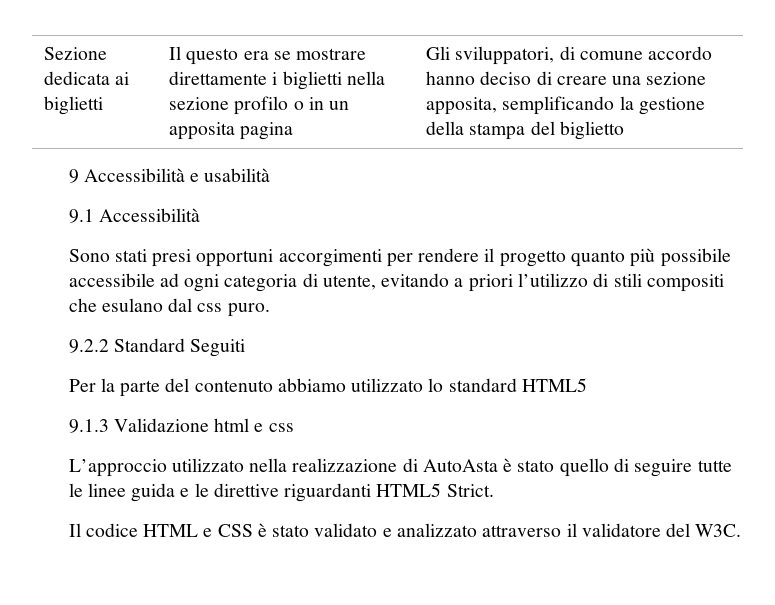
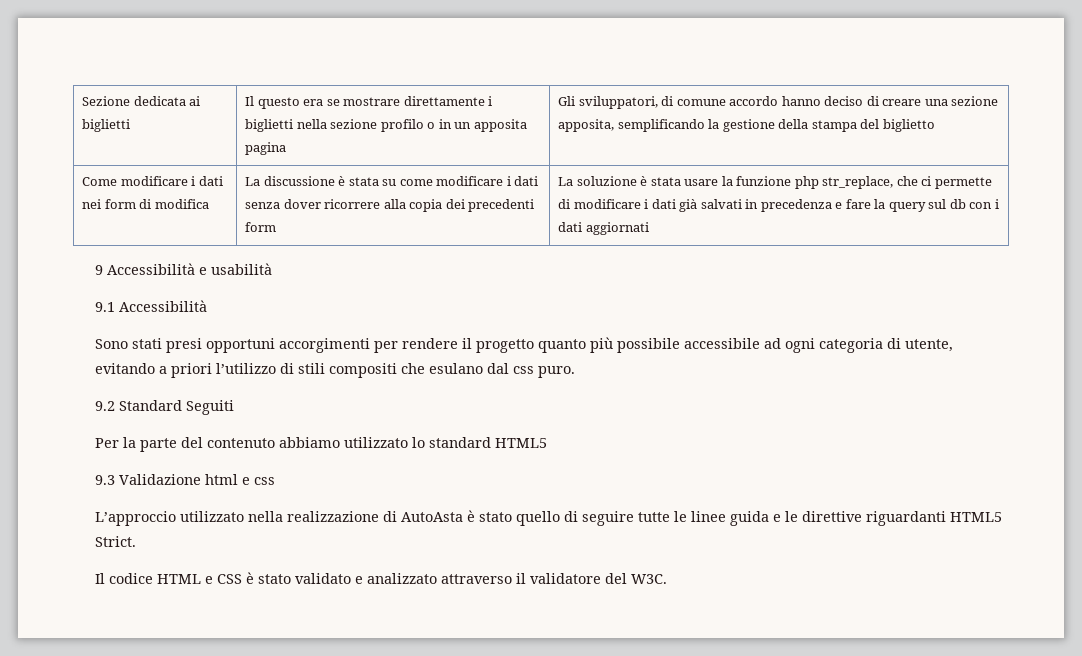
(624, 130) none -> [82,176,223,186] [82,199,209,209] [245,176,539,186] [245,199,535,212] [245,222,277,232] [558,176,992,189] [558,199,999,212] [558,222,649,235] // Come modificare i dati nei form di modifica | La discussione è stata su come modificare i dati senza dover ricorrere alla copia dei precedenti form | La soluzione è stata usare la funzione php str_replace, che ci permette di modificare i dati già salvati in precedenza e fare la query sul db con i dati aggiornati
[68,339,109,353] 9.2.2 -> [94,401,115,411] 9.2
[68,419,109,433] 9.1.3 -> [94,475,115,485] 9.3

